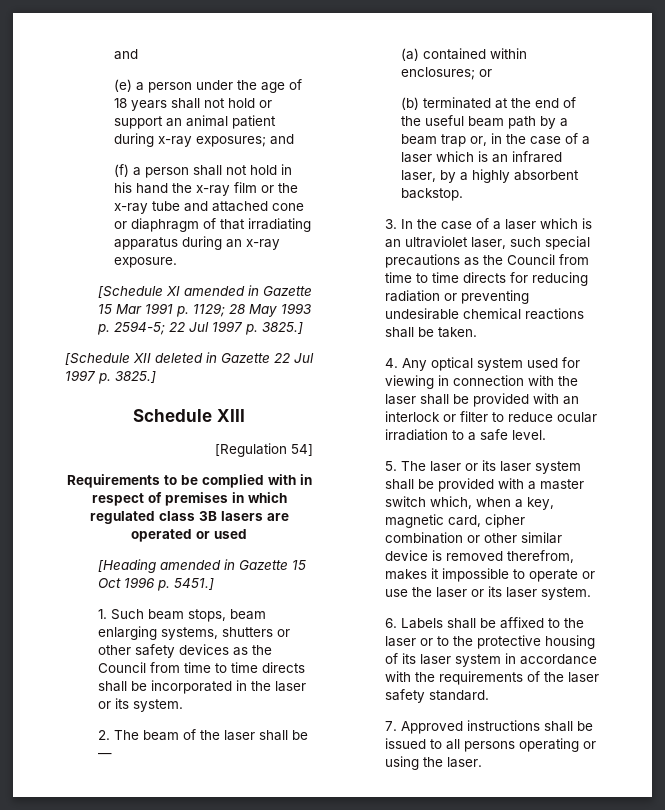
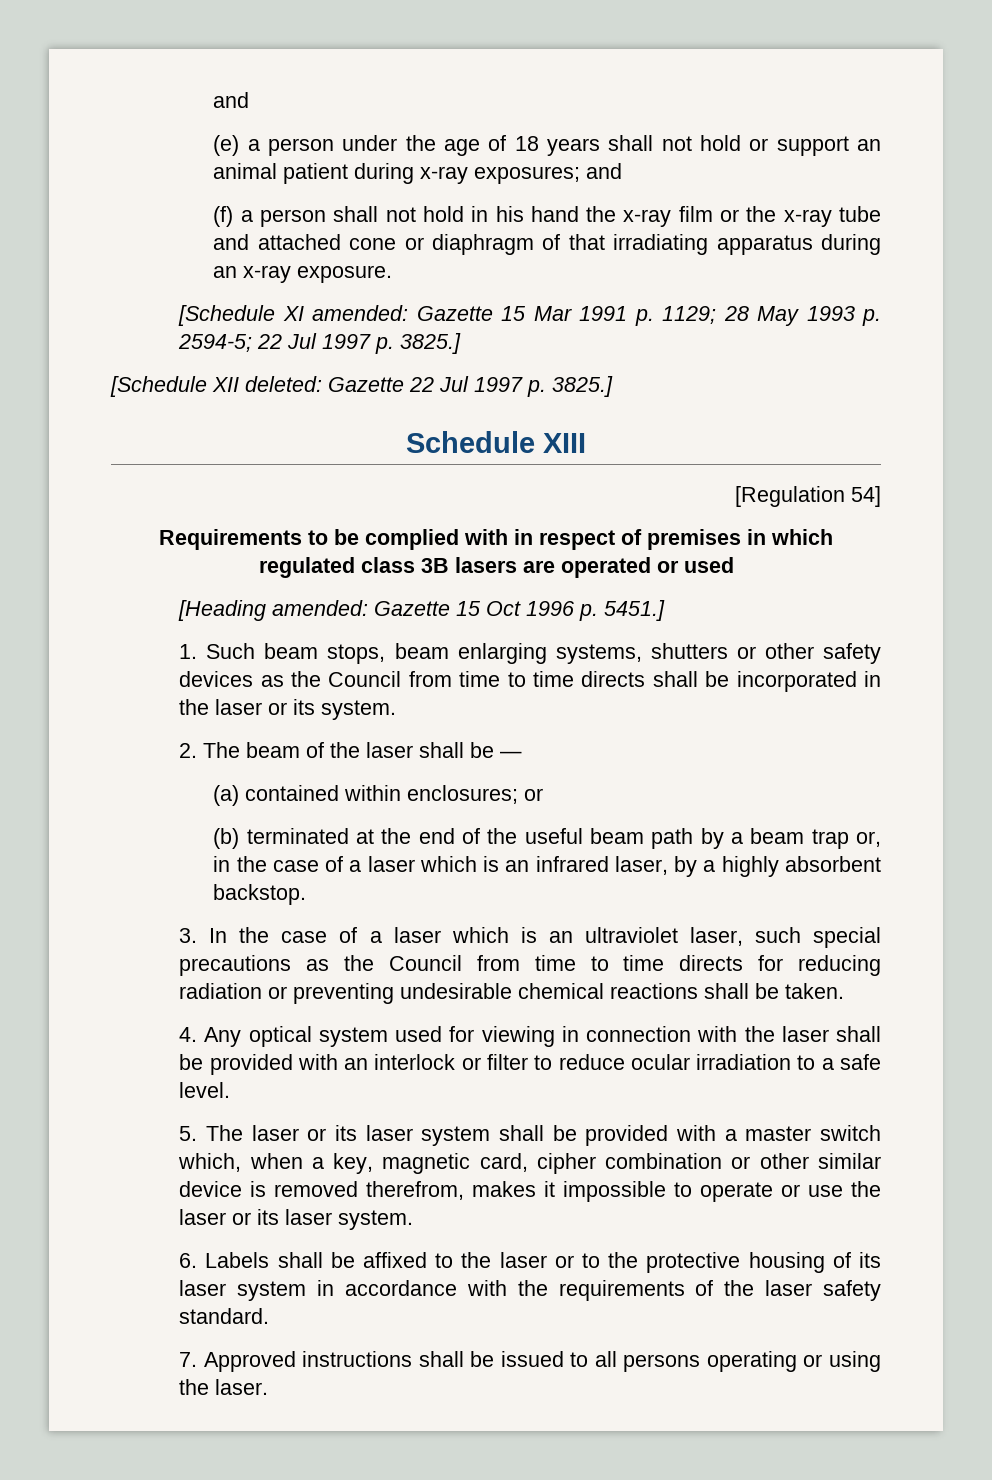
[183,285,259,296] amended in -> [312,305,409,321] amended:
[155,352,217,363] deleted in -> [245,376,322,392] deleted:
[159,559,235,570] amended in -> [272,600,369,616] amended:

